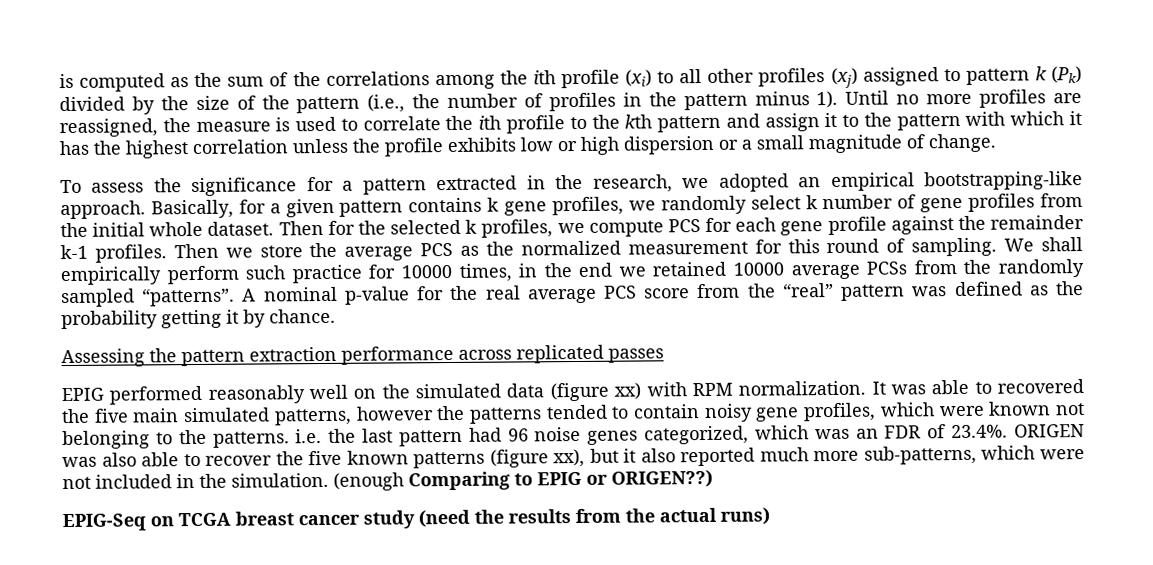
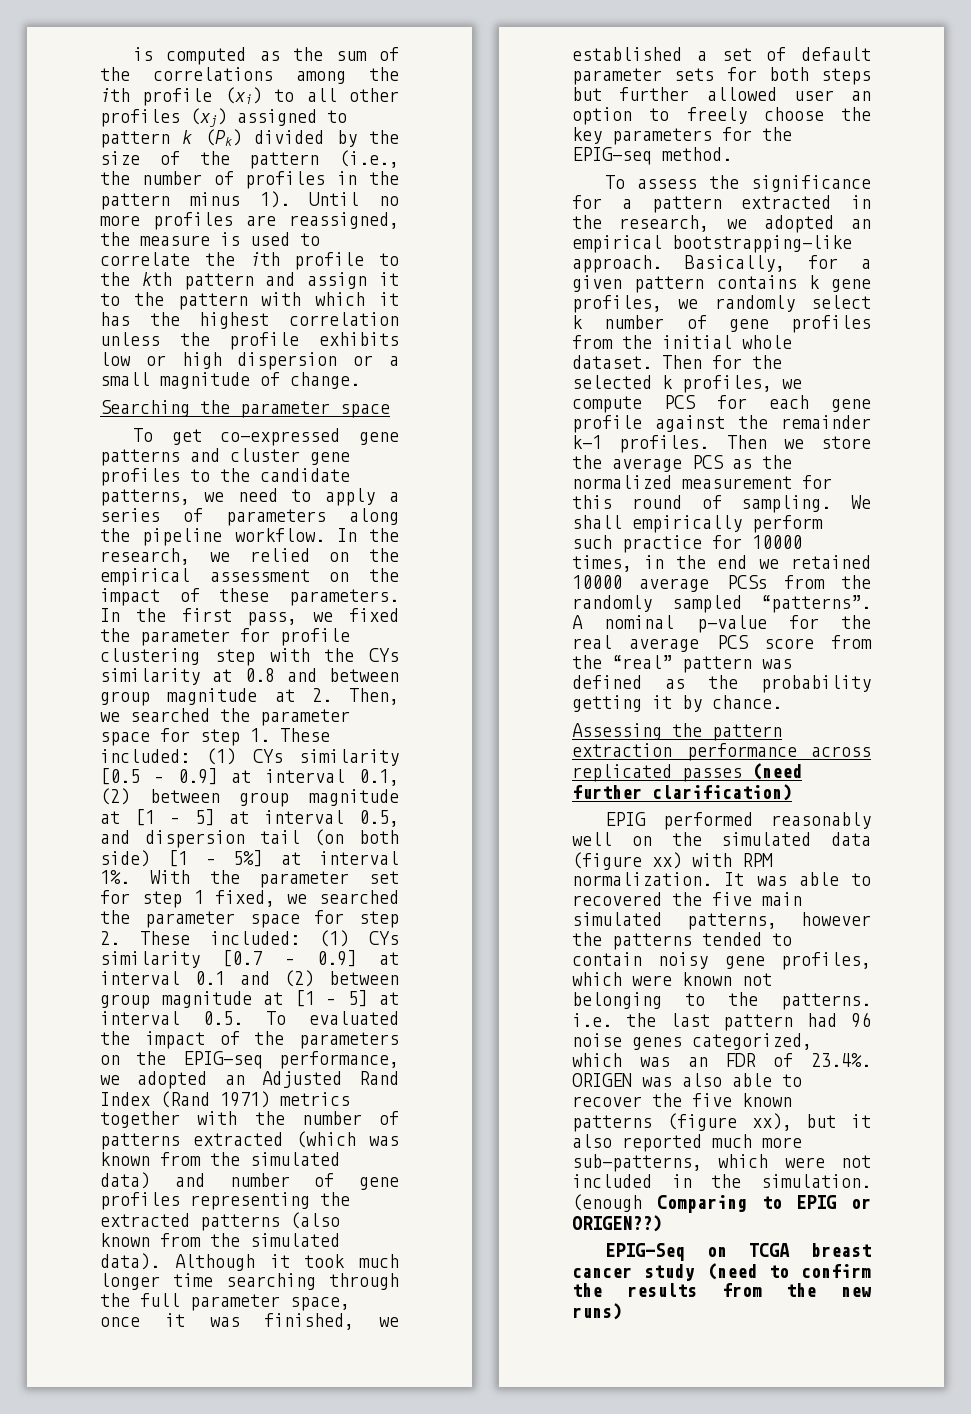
(996, 143) none -> [100,400,390,418] [133,428,399,446] [100,448,350,466] [100,468,350,486] [100,488,400,506] [100,508,399,526] [100,528,399,546] [100,548,399,565] [100,568,399,586] [100,588,399,606] [100,608,399,626] [100,628,350,646] [100,648,399,666] [100,668,399,685] [100,688,399,706] [100,708,350,726] [100,728,330,746] [100,748,399,766] [100,768,399,786] [100,788,399,807] [100,809,399,827] [100,829,399,848] [100,850,399,867] [100,870,399,888] [100,890,399,908] [100,910,399,928] [100,930,399,947] [100,950,399,968] [100,970,399,987] [100,990,399,1009] [100,1011,399,1025] [100,1031,399,1049] [100,1051,399,1069] [100,1071,399,1089] [100,1091,350,1108] [100,1111,399,1128] [100,1131,399,1150] [100,1152,340,1166] [100,1172,399,1190] [100,1192,350,1210] [100,1212,340,1231] [100,1233,340,1247] [100,1253,399,1271] [100,1273,399,1290] [100,1293,350,1311] [100,1313,399,1330] [572,47,871,61] [572,67,871,85] [572,87,871,101] [572,107,871,125] [572,127,792,145] [572,147,732,165] // Searching the parameter space // To get co-expressed gene patterns and cluster gene profiles to the candidate patterns, we need to apply a series of parameters along the pipeline workflow. In the research, we relied on the empirical assessment on the impact of these parameters. In the first pass, we fixed the parameter for profile clustering step with the CYs similarity at 0.8 and between group magnitude at 2. Then, we searched the parameter space for step 1. These included: (1) CYs similarity [0.5 – 0.9] at interval 0.1, (2) between group magnitude at [1 – 5] at interval 0.5, and dispersion tail (on both side) [1 – 5%] at interval 1%. With the parameter set for step 1 fixed, we searched the parameter space for step 2. These included: (1) CYs similarity [0.7 – 0.9] at interval 0.1 and (2) between group magnitude at [1 – 5] at interval 0.5. To evaluated the impact of the parameters on the EPIG-seq performance, we adopted an Adjusted Rand Index (Rand 1971) metrics together with the number of patterns extracted (which was known from the simulated data) and number of gene profiles representing the extracted patterns (also known from the simulated data). Although it took much longer time searching through the full parameter space, once it was finished, we established a set of default parameter sets for both steps but further allowed user an option to freely choose the key parameters for the EPIG-seq method.
(664, 355) none -> [752,763,802,780] [572,784,792,801] (need further clarification)
(470, 518) none -> [768,1264,871,1278] to confirm
[659,507,717,523] actual -> [841,1287,871,1297] new

